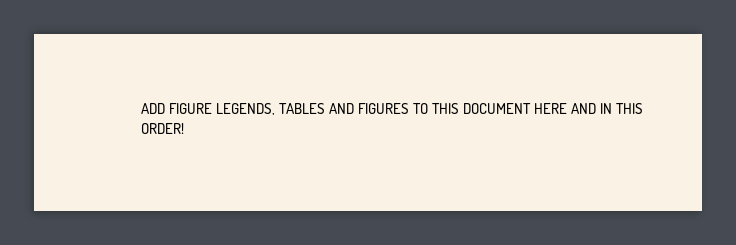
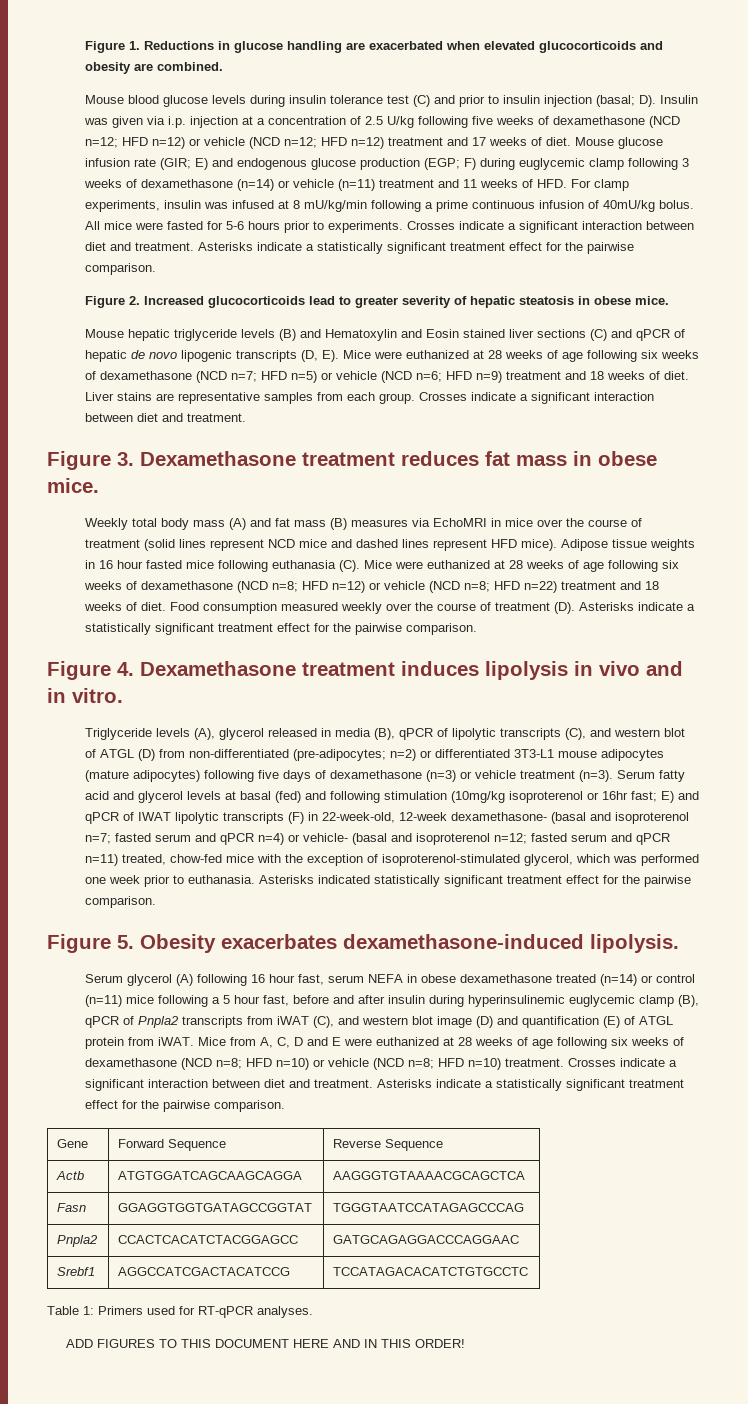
[140,103,354,115] ADD FIGURE LEGENDS, TABLES AND -> [85,41,664,53] [85,62,224,74] [85,95,699,107] [84,116,681,128] [85,137,664,149] [85,158,690,170] [84,179,630,191] [85,200,695,212] [85,221,695,233] [85,242,635,254] [85,263,157,275] [85,296,670,308] [85,329,686,341] [85,350,700,362] [85,371,690,383] [85,392,655,404] [85,413,247,422] [47,451,657,470] [47,478,99,493] [85,518,643,530] [85,539,696,551] [85,560,680,572] [84,581,660,593] [84,602,696,614] [85,623,478,635] [47,661,683,680] [47,688,123,703] [85,728,686,740] [85,749,665,761] [85,770,686,782] [85,791,700,803] [85,812,690,824] [85,833,671,845] [85,854,700,866] [85,875,692,887] [85,896,157,908] [47,934,679,953] [85,974,696,986] [85,995,700,1007] [85,1016,674,1028] [85,1037,685,1049] [85,1058,678,1070] [85,1079,685,1091] [85,1100,286,1112] [57,1139,89,1148] [118,1139,227,1151] [333,1139,444,1151] [56,1171,85,1180] [118,1171,303,1180] [333,1171,526,1180] [57,1203,87,1212] [118,1203,313,1212] [333,1203,525,1212] [57,1235,99,1247] [118,1235,299,1244] [333,1235,520,1244] [57,1267,96,1276] [118,1267,291,1276] [333,1267,529,1276] [47,1306,313,1318] [66,1339,94,1348] Figure 1. Reductions in glucose handling are exacerbated when elevated glucocorticoids and obesity are combined. // Mouse blood glucose levels during insulin tolerance test (C) and prior to insulin injection (basal; D). Insulin was given via i.p. injection at a concentration of 2.5 U/kg following five weeks of dexamethasone (NCD n=12; HFD n=12) or vehicle (NCD n=12; HFD n=12) treatment and 17 weeks of diet. Mouse glucose infusion rate (GIR; E) and endogenous glucose production (EGP; F) during euglycemic clamp following 3 weeks of dexamethasone (n=14) or vehicle (n=11) treatment and 11 weeks of HFD. For clamp experiments, insulin was infused at 8 mU/kg/min following a prime continuous infusion of 40mU/kg bolus. All mice were fasted for 5-6 hours prior to experiments. Crosses indicate a significant interaction between diet and treatment. Asterisks indicate a statistically significant treatment effect for the pairwise comparison. // Figure 2. Increased glucocorticoids lead to greater severity of hepatic steatosis in obese mice. // Mouse hepatic triglyceride levels (B) and Hematoxylin and Eosin stained liver sections (C) and qPCR of hepatic de novo lipogenic transcripts (D, E). Mice were euthanized at 28 weeks of age following six weeks of dexamethasone (NCD n=7; HFD n=5) or vehicle (NCD n=6; HFD n=9) treatment and 18 weeks of diet. Liver stains are representative samples from each group. Crosses indicate a significant interaction between diet and treatment. // Figure 3. Dexamethasone treatment reduces fat mass in obese mice. // Weekly total body mass (A) and fat mass (B) measures via EchoMRI in mice over the course of treatment (solid lines represent NCD mice and dashed lines represent HFD mice). Adipose tissue weights in 16 hour fasted mice following euthanasia (C). Mice were euthanized at 28 weeks of age following six weeks of dexamethasone (NCD n=8; HFD n=12) or vehicle (NCD n=8; HFD n=22) treatment and 18 weeks of diet. Food consumption measured weekly over the course of treatment (D). Asterisks indicate a statistically significant treatment effect for the pairwise comparison. // Figure 4. Dexamethasone treatment induces lipolysis in vivo and in vitro. // Triglyceride levels (A), glycerol released in media (B), qPCR of lipolytic transcripts (C), and western blot of ATGL (D) from non-differentiated (pre-adipocytes; n=2) or differentiated 3T3-L1 mouse adipocytes (mature adipocytes) following five days of dexamethasone (n=3) or vehicle treatment (n=3). Serum fatty acid and glycerol levels at basal (fed) and following stimulation (10mg/kg isoproterenol or 16hr fast; E) and qPCR of IWAT lipolytic transcripts (F) in 22-week-old, 12-week dexamethasone- (basal and isoproterenol n=7; fasted serum and qPCR n=4) or vehicle- (basal and isoproterenol n=12; fasted serum and qPCR n=11) treated, chow-fed mice with the exception of isoproterenol-stimulated glycerol, which was performed one week prior to euthanasia. Asterisks indicated statistically significant treatment effect for the pairwise comparison. // Figure 5. Obesity exacerbates dexamethasone-induced lipolysis. // Serum glycerol (A) following 16 hour fast, serum NEFA in obese dexamethasone treated (n=14) or control (n=11) mice following a 5 hour fast, before and after insulin during hyperinsulinemic euglycemic clamp (B), qPCR of Pnpla2 transcripts from iWAT (C), and western blot image (D) and quantification (E) of ATGL protein from iWAT. Mice from A, C, D and E were euthanized at 28 weeks of age following six weeks of dexamethasone (NCD n=8; HFD n=10) or vehicle (NCD n=8; HFD n=10) treatment. Crosses indicate a significant interaction between diet and treatment. Asterisks indicate a statistically significant treatment effect for the pairwise comparison. // Gene | Forward Sequence | Reverse Sequence // Actb | ATGTGGATCAGCAAGCAGGA | AAGGGTGTAAAACGCAGCTCA // Fasn | GGAGGTGGTGATAGCCGGTAT | TGGGTAATCCATAGAGCCCAG // Pnpla2 | CCACTCACATCTACGGAGCC | GATGCAGAGGACCCAGGAAC // Srebf1 | AGGCCATCGACTACATCCG | TCCATAGACACATCTGTGCCTC // Table 1: Primers used for RT-qPCR analyses. // ADD

